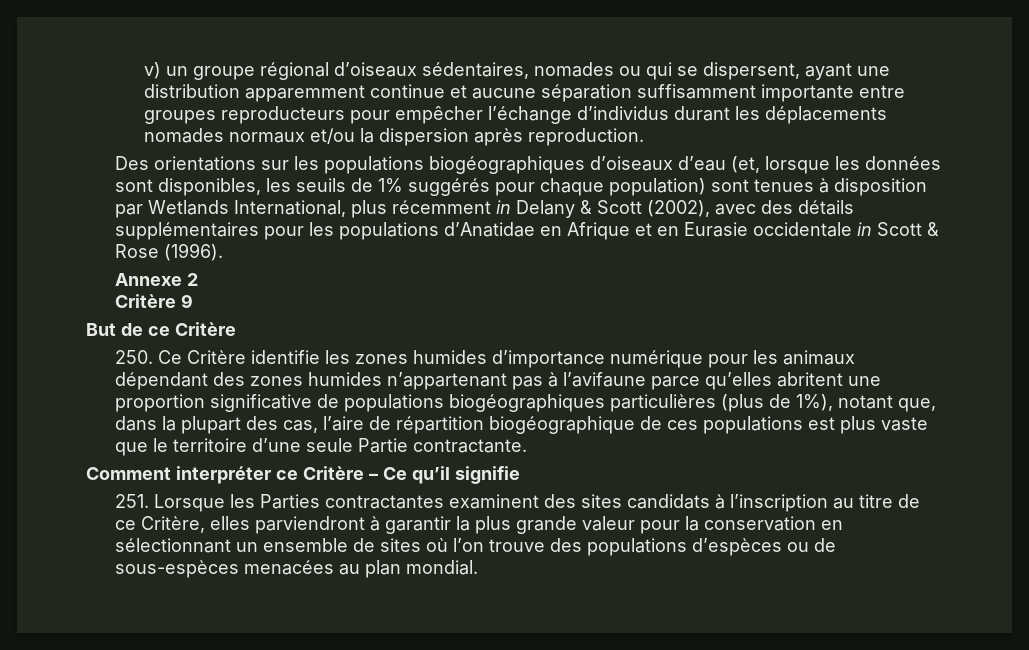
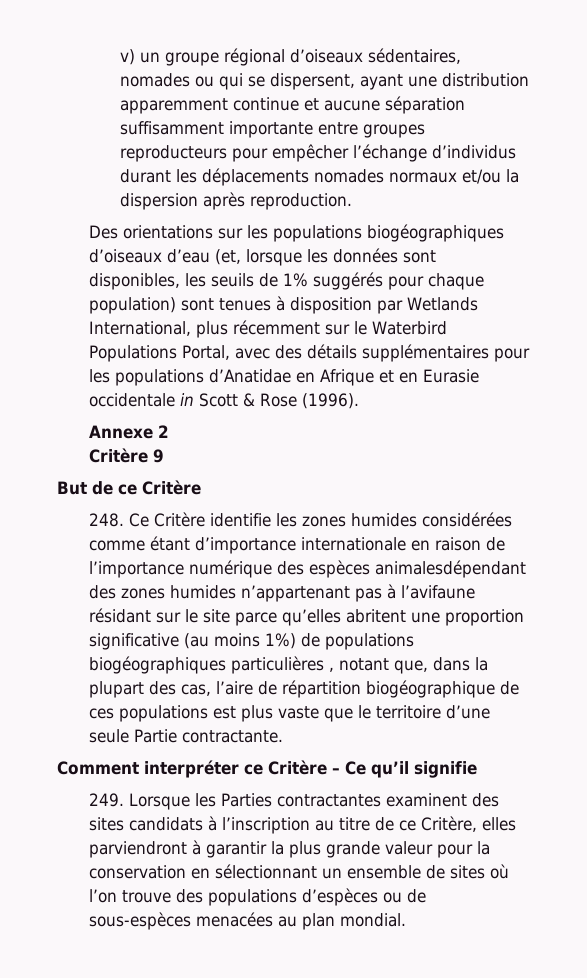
[495,200,710,218] in Delany & Scott (2002), -> [324,321,447,335] [88,345,230,362] sur le Waterbird Populations Portal,
[114,350,153,364] 250. -> [88,513,124,527] 248.
[491,350,855,368] [114,372,208,390] d’importance numérique pour les animaux dépendant -> [421,512,512,527] [88,536,505,554] [88,560,526,578] considérées comme étant d’importance internationale en raison de l’importance numérique des espèces animalesdépendant
(646, 379) none -> [88,608,230,623] résidant sur le site
(312, 403) none -> [183,633,296,649] (au moins 1%)
[720,394,833,412] (plus de 1%), -> [328,667,334,672] ,
[114,494,149,508] 251. -> [88,793,124,807] 249.

